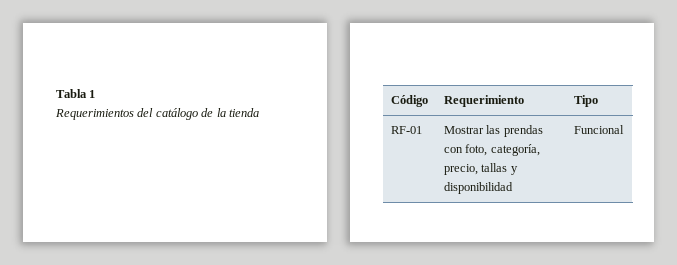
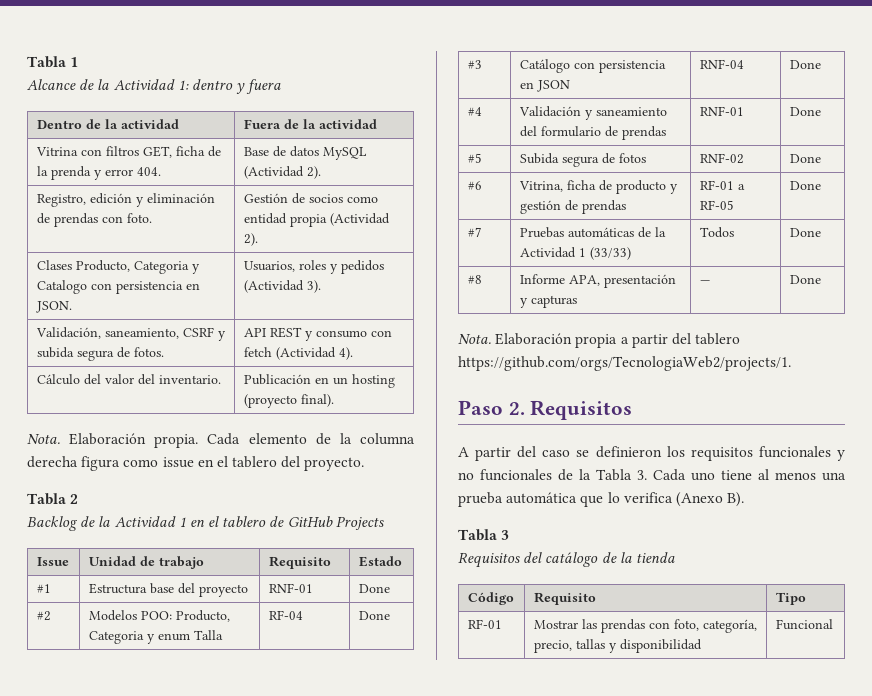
[55,109,134,120] Requerimientos -> [27,79,282,94] [36,119,179,129] [243,119,377,129] [35,146,221,158] [36,166,161,180] [243,146,367,160] [243,166,321,179] [36,193,215,207] [36,213,152,227] [243,193,378,204] [243,213,390,227] [243,233,258,246] [36,260,200,274] [36,280,200,294] [35,301,72,313] [243,260,384,274] [243,280,321,293] [35,327,226,341] [36,347,164,361] [243,327,392,341] [243,347,353,360] [36,374,221,385] [243,374,395,388] [243,394,334,408] [27,433,416,448] [27,456,365,471] [27,493,79,505] [27,516,384,531] [36,557,69,566] [88,556,204,569] [268,556,331,569] [358,556,402,567] [36,584,51,593] [88,583,248,597] [268,583,313,593] [358,584,390,593] [36,611,51,621] [88,610,230,622] [88,630,223,644] [268,610,303,620] [358,611,390,620] [467,60,482,69] [519,59,666,73] [519,80,570,92] [699,59,744,69] [789,60,821,69] [467,107,482,116] [518,106,667,120] [519,126,666,140] [699,106,744,116] [789,107,821,116] [467,153,482,163] [519,153,646,167] [699,153,744,164] [789,154,821,163] [467,181,482,190] [518,180,678,194] [519,200,626,214] [699,180,745,190] [699,200,734,210] [789,181,821,190] [467,227,482,237] [519,227,666,238] [519,247,631,260] [699,227,734,238] [789,228,821,237] [467,275,482,284] [519,274,676,288] [519,295,577,308] [699,280,710,284] [789,275,821,284] [458,333,741,348] [458,356,791,371] [458,400,633,420] [458,446,845,461] [458,469,846,481] [458,492,745,507] [458,529,510,541] [458,552,520,568] Alcance de la Actividad 1: dentro y fuera // Dentro de la actividad | Fuera de la actividad // Vitrina con filtros GET, ficha de la prenda y error 404. | Base de datos MySQL (Actividad 2). // Registro, edición y eliminación de prendas con foto. | Gestión de socios como entidad propia (Actividad 2). // Clases Producto, Categoria y Catalogo con persistencia en JSON. | Usuarios, roles y pedidos (Actividad 3). // Validación, saneamiento, CSRF y subida segura de fotos. | API REST y consumo con fetch (Actividad 4). // Cálculo del valor del inventario. | Publicación en un hosting (proyecto final). // Nota. Elaboración propia. Cada elemento de la columna derecha figura como issue en el tablero del proyecto. // Tabla 2 // Backlog de la Actividad 1 en el tablero de GitHub Projects // Issue | Unidad de trabajo | Requisito | Estado // #1 | Estructura base del proyecto | RNF-01 | Done // #2 | Modelos POO: Producto, Categoria y enum Talla | RF-04 | Done // #3 | Catálogo con persistencia en JSON | RNF-04 | Done // #4 | Validación y saneamiento del formulario de prendas | RNF-01 | Done // #5 | Subida segura de fotos | RNF-02 | Done // #6 | Vitrina, ficha de producto y gestión de prendas | RF-01 a RF-05 | Done // #7 | Pruebas automáticas de la Actividad 1 (33/33) | Todos | Done // #8 | Informe APA, presentación y capturas | — | Done // Nota. Elaboración propia a partir del tablero https://github.com/orgs/TecnologiaWeb2/projects/1. // Paso 2. Requisitos // A partir del caso se definieron los requisitos funcionales y no funcionales de la Tabla 3. Cada uno tiene al menos una prueba automática que lo verifica (Anexo B). // Tabla 3 // Requisitos
[443,95,524,107] Requerimiento -> [533,592,596,605] Requisito

